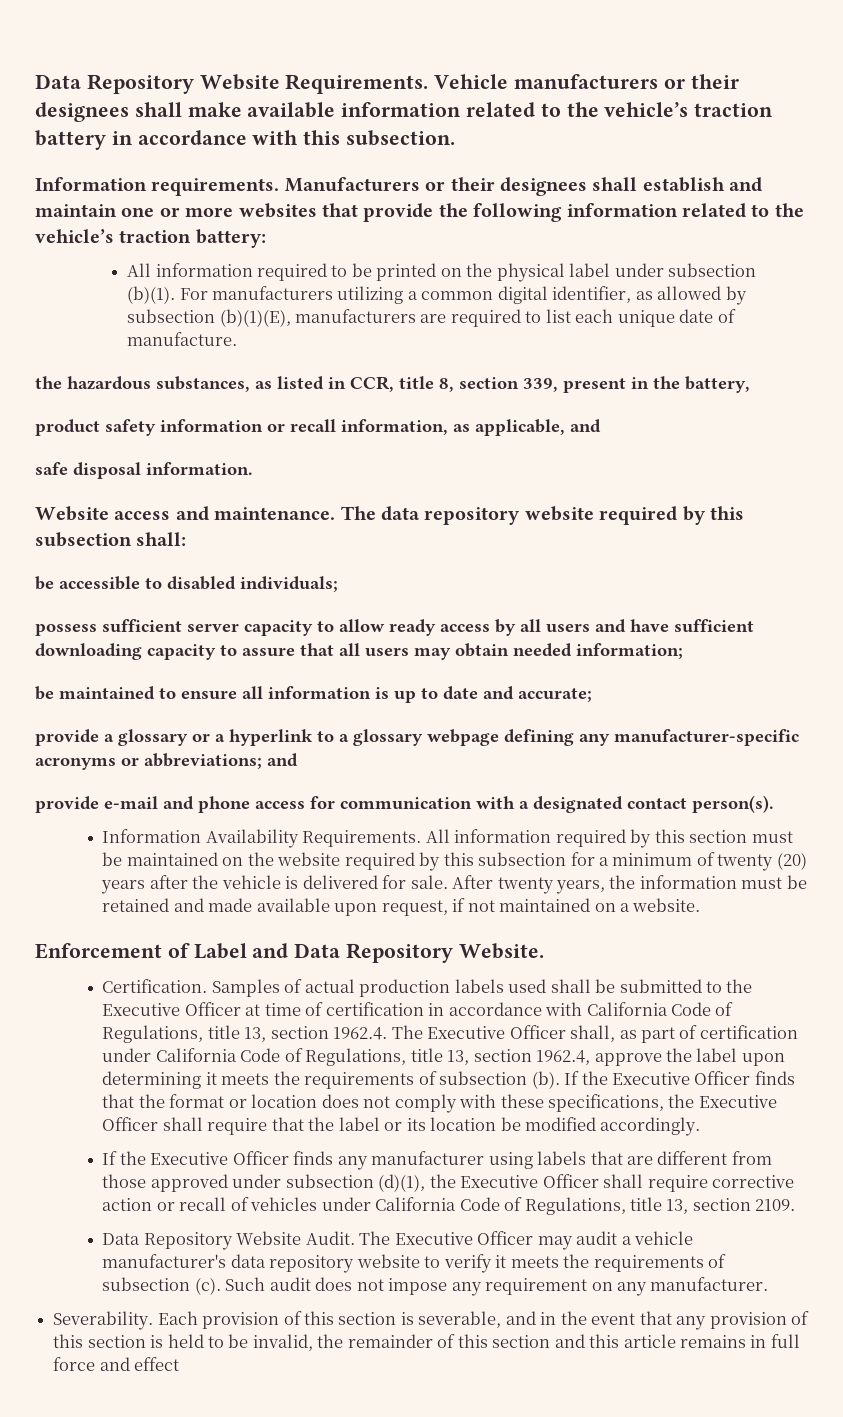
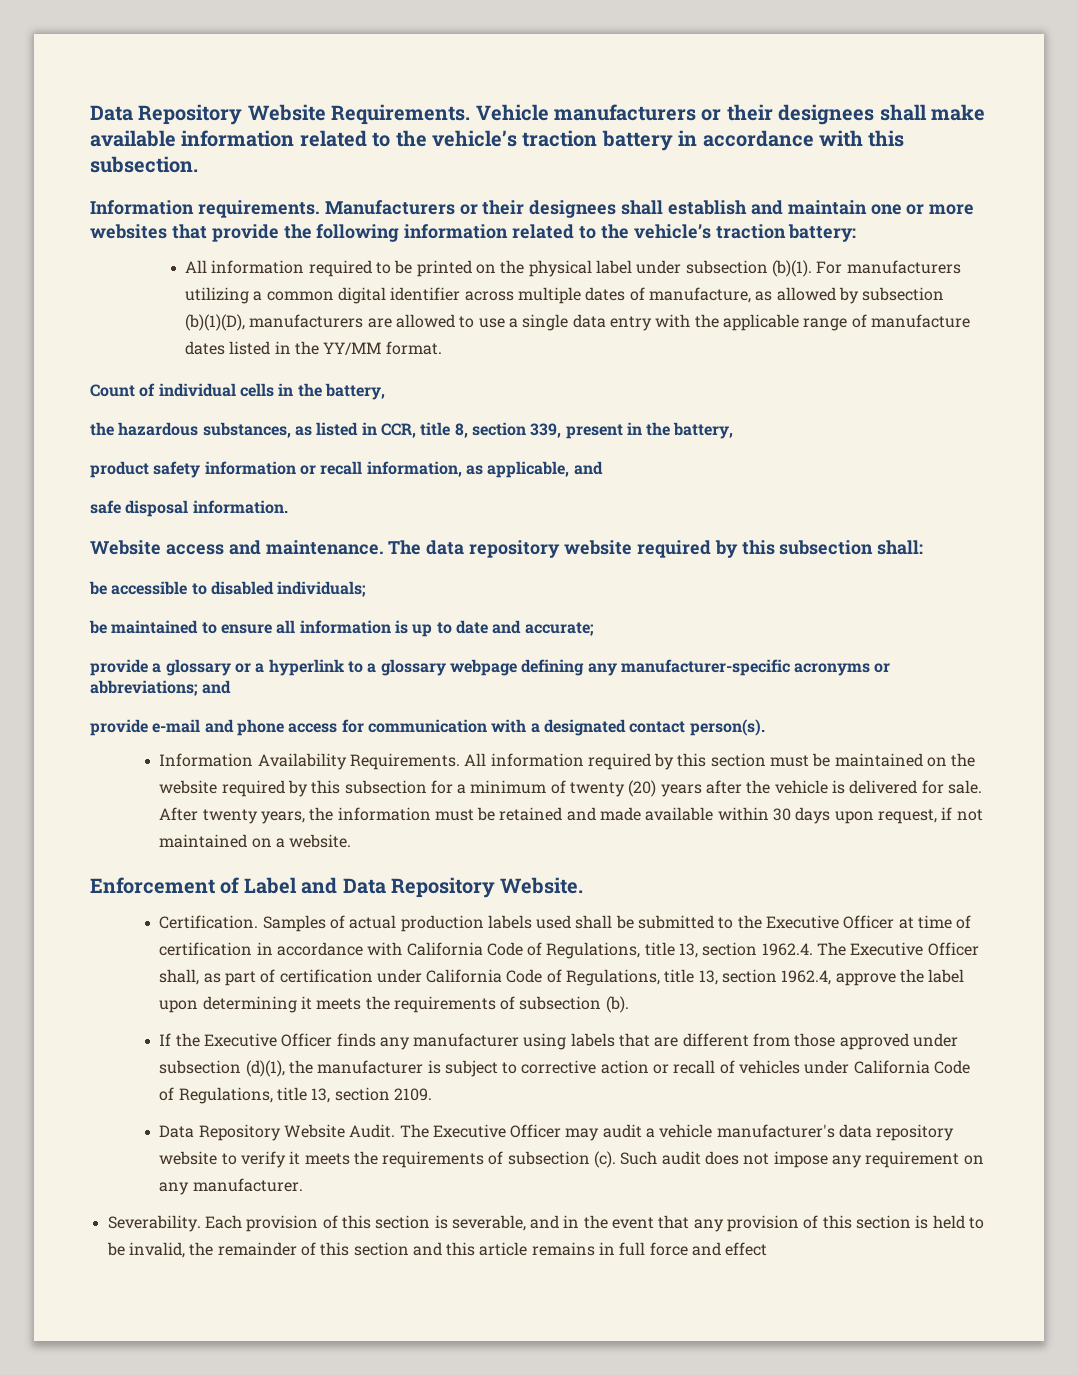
[552,286,632,303] identifier, -> [390,287,751,304] identifier across multiple dates of manufacture,
[219,309,291,327] (b)(1)(E), -> [185,314,246,331] (b)(1)(D),
[450,309,736,327] [127,332,238,346] required to list each unique date of manufacture. -> [396,314,970,331] [185,341,442,355] [90,383,385,400] allowed to use a single data entry with the applicable range of manufacture dates listed in the YY/MM format. // Count of individual cells in the battery,
[35,619,754,636] [35,643,683,660] // possess sufficient server capacity to allow ready access by all users and have sufficient downloading capacity to assure that all users may obtain needed information; -> (367, 589) none
(330, 905) none -> [717,807,831,824] within 30 days
[564,1071,795,1085] [102,1094,777,1113] [102,1117,701,1136] If the Executive Officer finds that the format or location does not comply with these specifications, the Executive Officer shall require that the label or its location be modified accordingly. -> (629, 1004) none
[460,1174,708,1192] Executive Officer shall require -> [317,1060,518,1077] manufacturer is subject to

